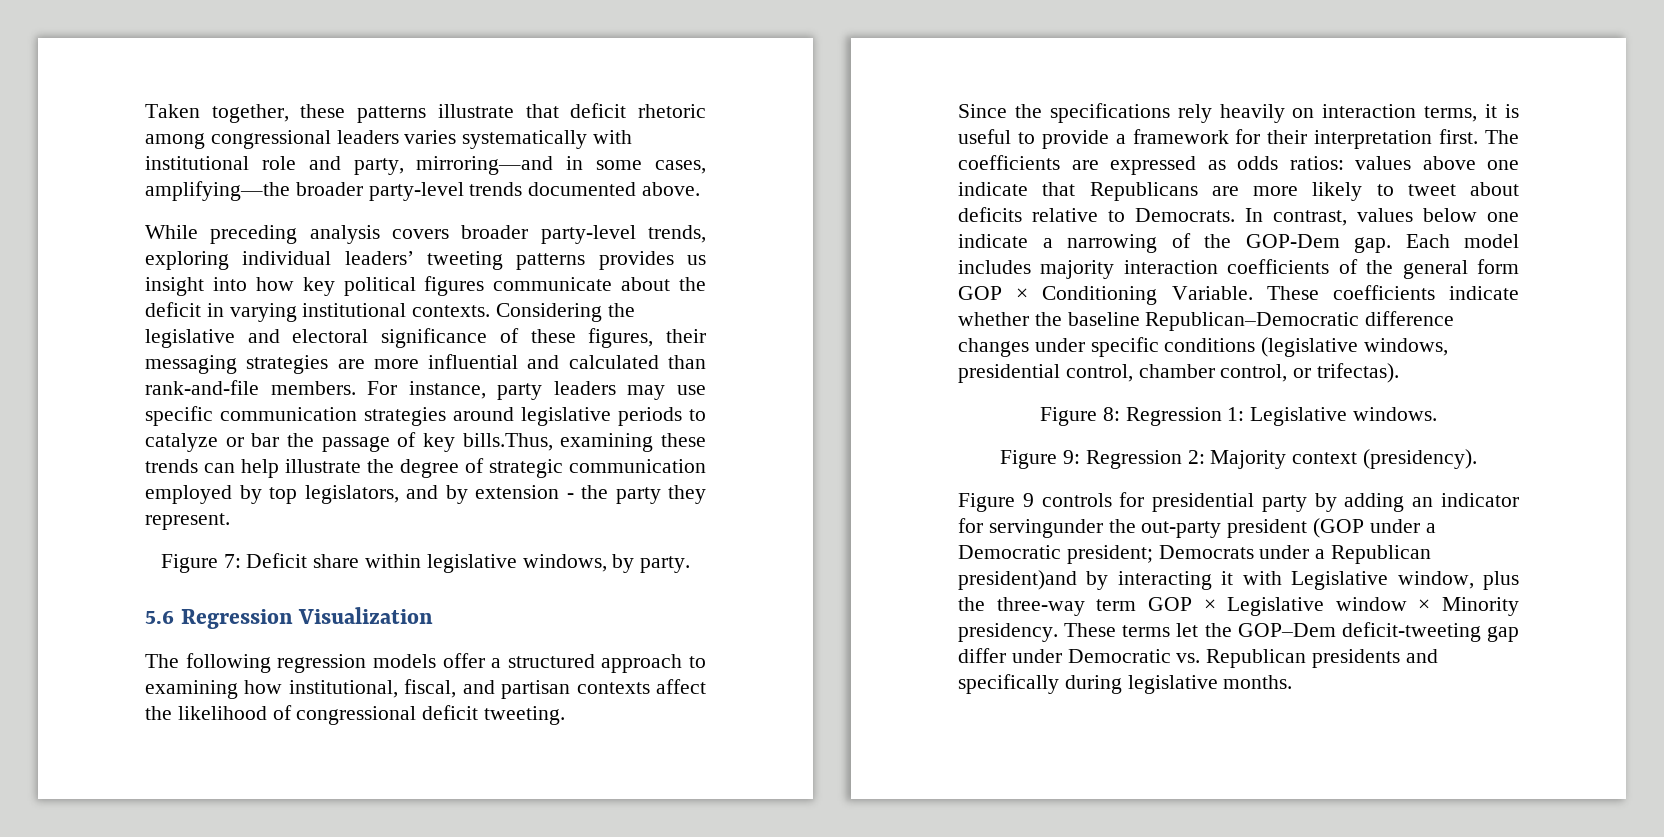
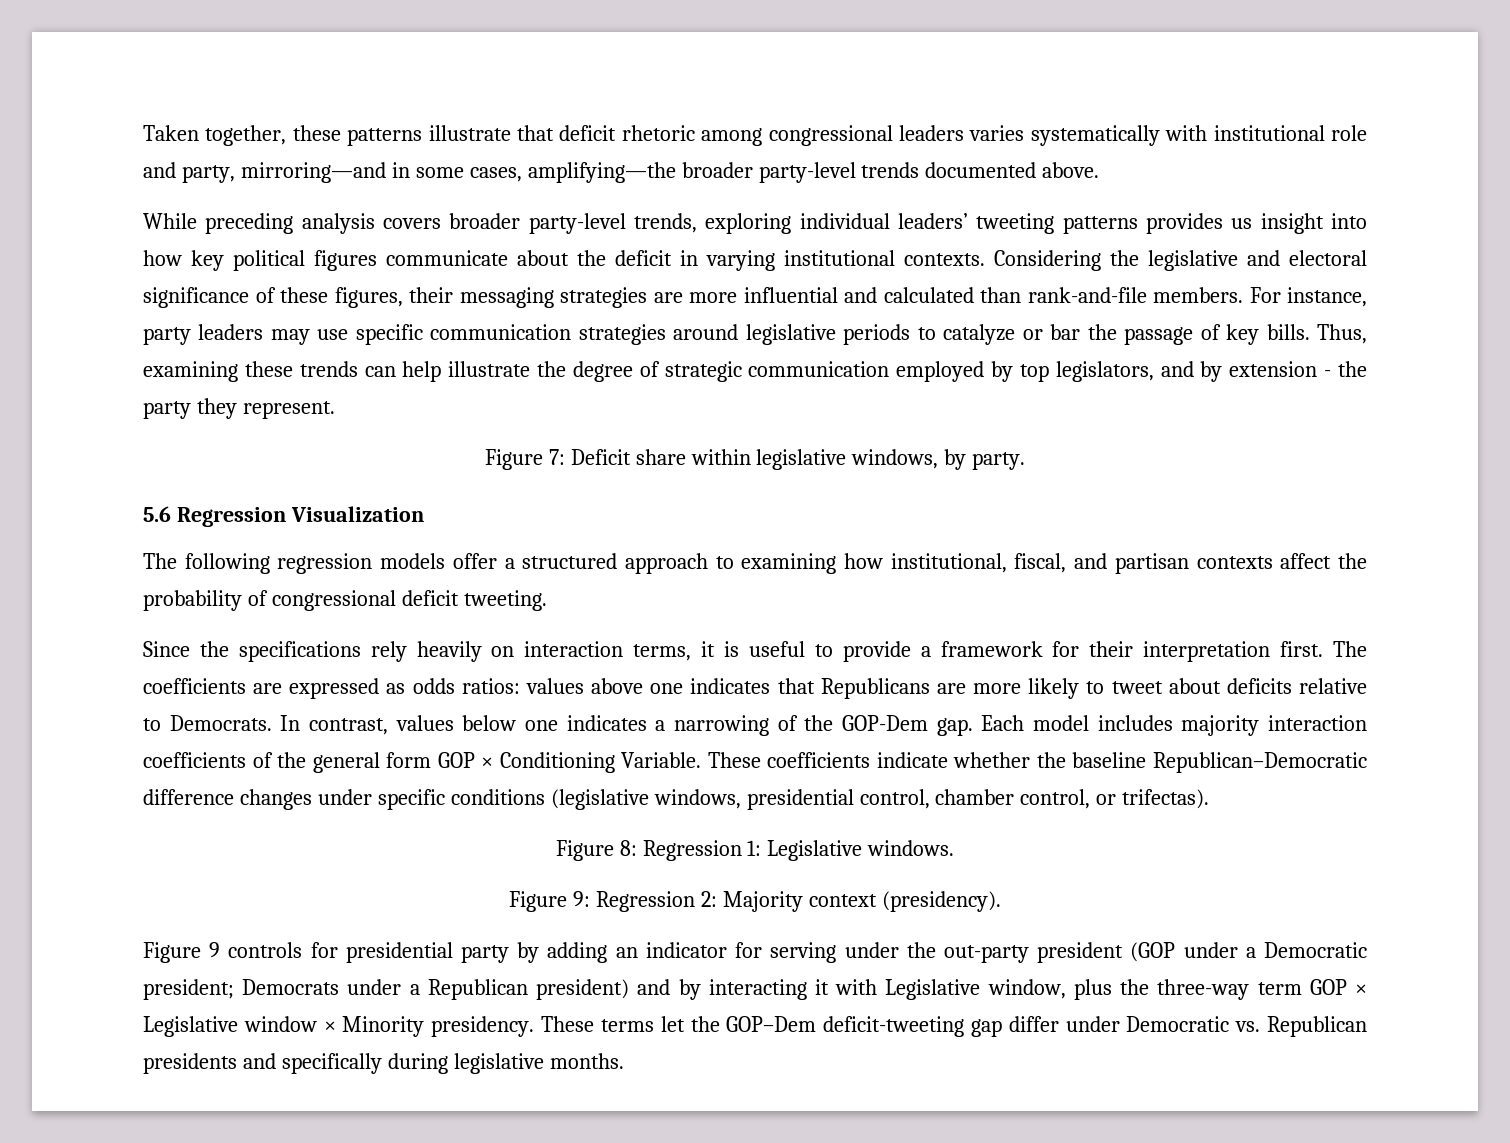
[462,433,553,451] bills.Thus, -> [1266,324,1367,344] bills. Thus,
[177,706,267,720] likelihood -> [143,590,242,611] probability
[958,182,1028,196] indicate -> [690,678,771,694] indicates
[958,234,1028,248] indicate -> [566,715,647,731] indicates
[988,519,1103,538] servingunder -> [770,942,899,963] serving under
[958,570,1077,590] president)and -> [536,979,671,1000] president) and

